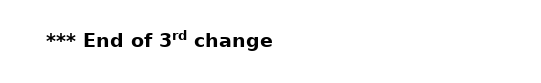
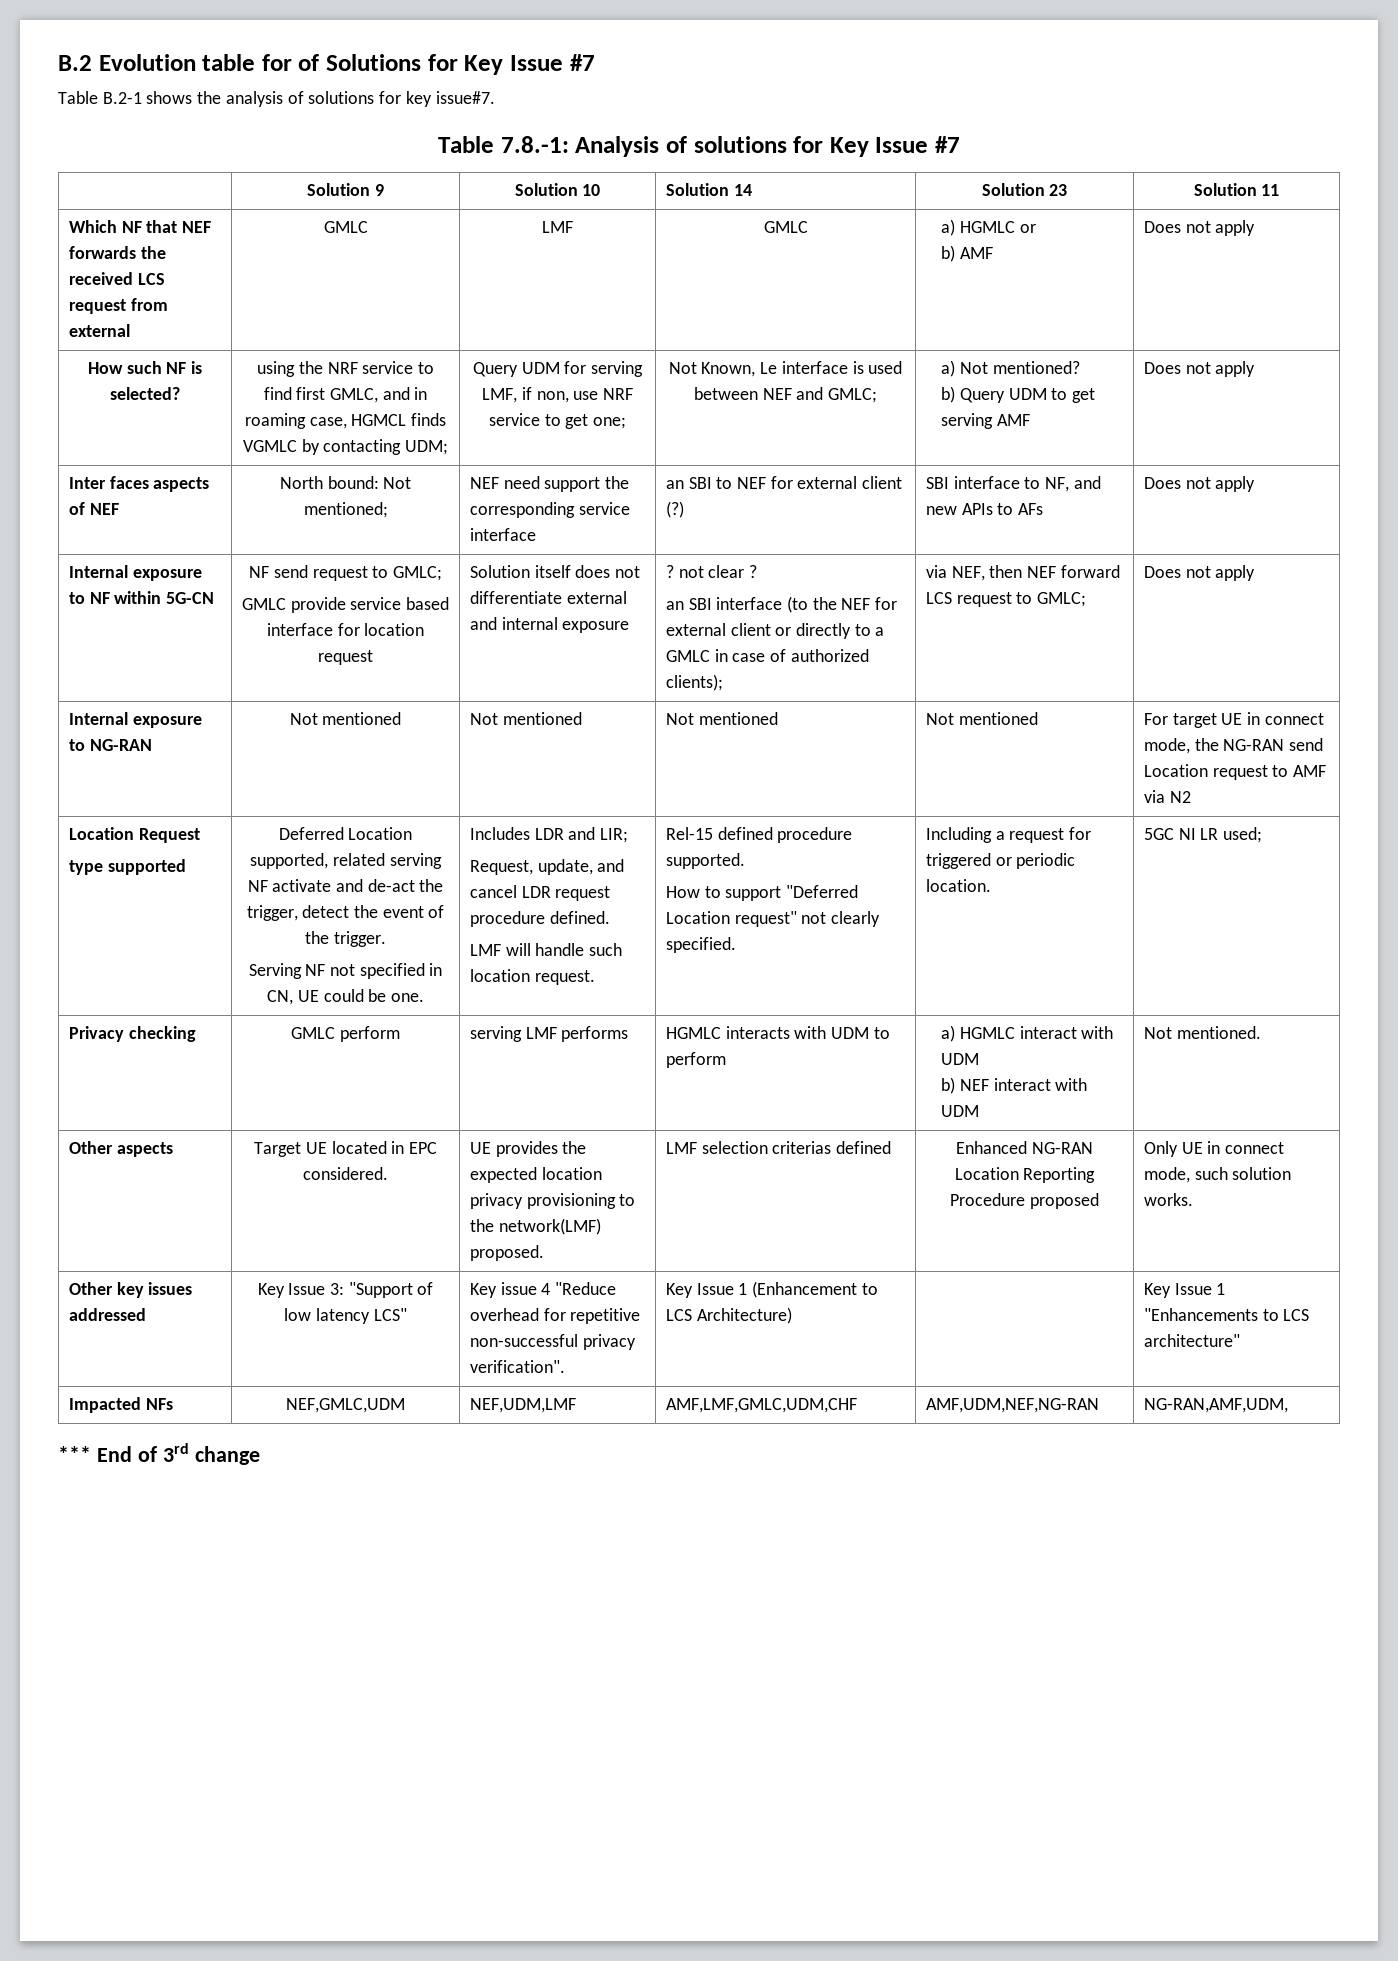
(46, 40) none -> [58,54,595,75] [58,91,495,107] [438,136,960,157] [307,183,384,196] [514,183,601,196] [665,183,752,196] [981,183,1068,196] [1193,183,1280,196] [68,220,212,233] [68,246,166,259] [68,272,165,285] [68,298,168,314] [68,324,130,337] [323,221,368,233] [542,221,573,233] [763,221,808,233] [941,219,1036,236] [941,245,993,262] [1143,220,1256,236] [87,361,203,374] [110,387,180,400] [257,361,434,377] [263,387,428,403] [244,413,447,429] [242,439,449,455] [472,361,644,377] [482,387,633,403] [488,413,627,429] [668,361,903,377] [693,387,878,403] [941,360,1080,377] [941,386,1096,403] [941,413,1030,429] [1143,361,1256,377] [68,476,210,492] [68,502,119,515] [279,476,412,489] [303,502,388,518] [469,476,630,492] [469,502,630,518] [469,528,536,541] [665,476,903,489] [665,501,684,518] [925,476,1101,492] [925,503,1044,515] [1143,476,1256,492] [68,565,202,581] [68,591,215,604] [249,565,442,581] [241,597,450,613] [266,623,425,636] [318,650,373,665] [469,565,641,578] [469,591,627,604] [469,617,630,633] [665,565,758,578] [665,596,898,613] [665,623,885,639] [665,649,869,662] [665,674,723,691] [925,565,1120,581] [925,592,1087,607] [1143,565,1256,581] [68,712,202,728] [68,739,152,751] [289,712,402,725] [469,712,582,725] [665,712,778,725] [925,712,1038,725] [1143,712,1324,728] [1143,738,1324,754] [1143,764,1327,780] [1143,790,1191,803] [68,827,200,843] [68,859,186,875] [278,827,413,840] [250,853,442,869] [247,879,444,892] [246,905,445,921] [305,931,386,947] [248,963,443,979] [267,989,424,1005] [469,827,629,843] [469,859,625,875] [469,885,611,901] [469,911,610,927] [469,943,623,956] [469,969,595,985] [665,827,853,843] [665,853,745,869] [665,885,859,901] [665,911,881,927] [665,937,736,953] [925,827,1092,843] [925,853,1076,869] [925,879,991,892] [1143,827,1263,843] [68,1026,196,1042] [291,1026,400,1042] [469,1026,629,1042] [665,1026,890,1039] [665,1052,726,1068] [941,1025,1114,1042] [941,1053,980,1065] [941,1077,1088,1094] [941,1105,980,1117] [1143,1026,1261,1039] [68,1141,173,1157] [254,1141,437,1157] [303,1167,388,1180] [469,1141,587,1157] [469,1167,602,1183] [469,1193,636,1209] [469,1218,601,1235] [469,1245,544,1261] [665,1141,892,1154] [956,1141,1093,1154] [954,1167,1096,1183] [950,1193,1099,1209] [1143,1141,1285,1157] [1143,1167,1292,1183] [1143,1193,1193,1206] [68,1282,193,1298] [68,1308,146,1321] [257,1282,434,1298] [284,1308,407,1324] [469,1282,617,1298] [469,1308,641,1324] [469,1334,636,1350] [469,1360,565,1373] [665,1281,878,1298] [665,1307,792,1324] [1143,1283,1226,1298] [1143,1308,1310,1321] [1143,1334,1240,1347] [68,1397,173,1413] [286,1398,405,1413] [469,1398,576,1413] [665,1398,857,1413] [925,1398,1099,1413] [1143,1398,1288,1413] B.2 Evolution table for of Solutions for Key Issue #7 // Table B.2-1 shows the analysis of solutions for key issue#7. // Table 7.8.-1: Analysis of solutions for Key Issue #7 // | Solution 9 | Solution 10 | Solution 14 | Solution 23 | Solution 11 // Which NF that NEF forwards the received LCS request from external | GMLC | LMF | GMLC | a) HGMLC or // b) AMF | Does not apply // How such NF is selected? | using the NRF service to find first GMLC, and in roaming case, HGMCL finds VGMLC by contacting UDM; | Query UDM for serving LMF, if non, use NRF service to get one; | Not Known, Le interface is used between NEF and GMLC; | a) Not mentioned? // b) Query UDM to get serving AMF | Does not apply // Inter faces aspects of NEF | North bound: Not mentioned; | NEF need support the corresponding service interface | an SBI to NEF for external client (?) | SBI interface to NF, and new APIs to AFs | Does not apply // Internal exposure to NF within 5G-CN | NF send request to GMLC; // GMLC provide service based interface for location request | Solution itself does not differentiate external and internal exposure | ? not clear ? // an SBI interface (to the NEF for external client or directly to a GMLC in case of authorized clients); | via NEF, then NEF forward LCS request to GMLC; | Does not apply // Internal exposure to NG-RAN | Not mentioned | Not mentioned | Not mentioned | Not mentioned | For target UE in connect mode, the NG-RAN send Location request to AMF via N2 // Location Request // type supported | Deferred Location supported, related serving NF activate and de-act the trigger, detect the event of the trigger. // Serving NF not specified in CN, UE could be one. | Includes LDR and LIR; // Request, update, and cancel LDR request procedure defined. // LMF will handle such location request. | Rel-15 defined procedure supported. // How to support "Deferred Location request" not clearly specified. | Including a request for triggered or periodic location. | 5GC NI LR used; // Privacy checking | GMLC perform | serving LMF performs | HGMLC interacts with UDM to perform | a) HGMLC interact with UDM // b) NEF interact with UDM | Not mentioned. // Other aspects | Target UE located in EPC considered. | UE provides the expected location privacy provisioning to the network(LMF) proposed. | LMF selection criterias defined | Enhanced NG-RAN Location Reporting Procedure proposed | Only UE in connect mode, such solution works. // Other key issues addressed | Key Issue 3: "Support of low latency LCS" | Key issue 4 "Reduce overhead for repetitive non-successful privacy verification". | Key Issue 1 (Enhancement to LCS Architecture) | | Key Issue 1 "Enhancements to LCS architecture" // Impacted NFs | NEF,GMLC,UDM | NEF,UDM,LMF | AMF,LMF,GMLC,UDM,CHF | AMF,UDM,NEF,NG-RAN | NG-RAN,AMF,UDM, //

